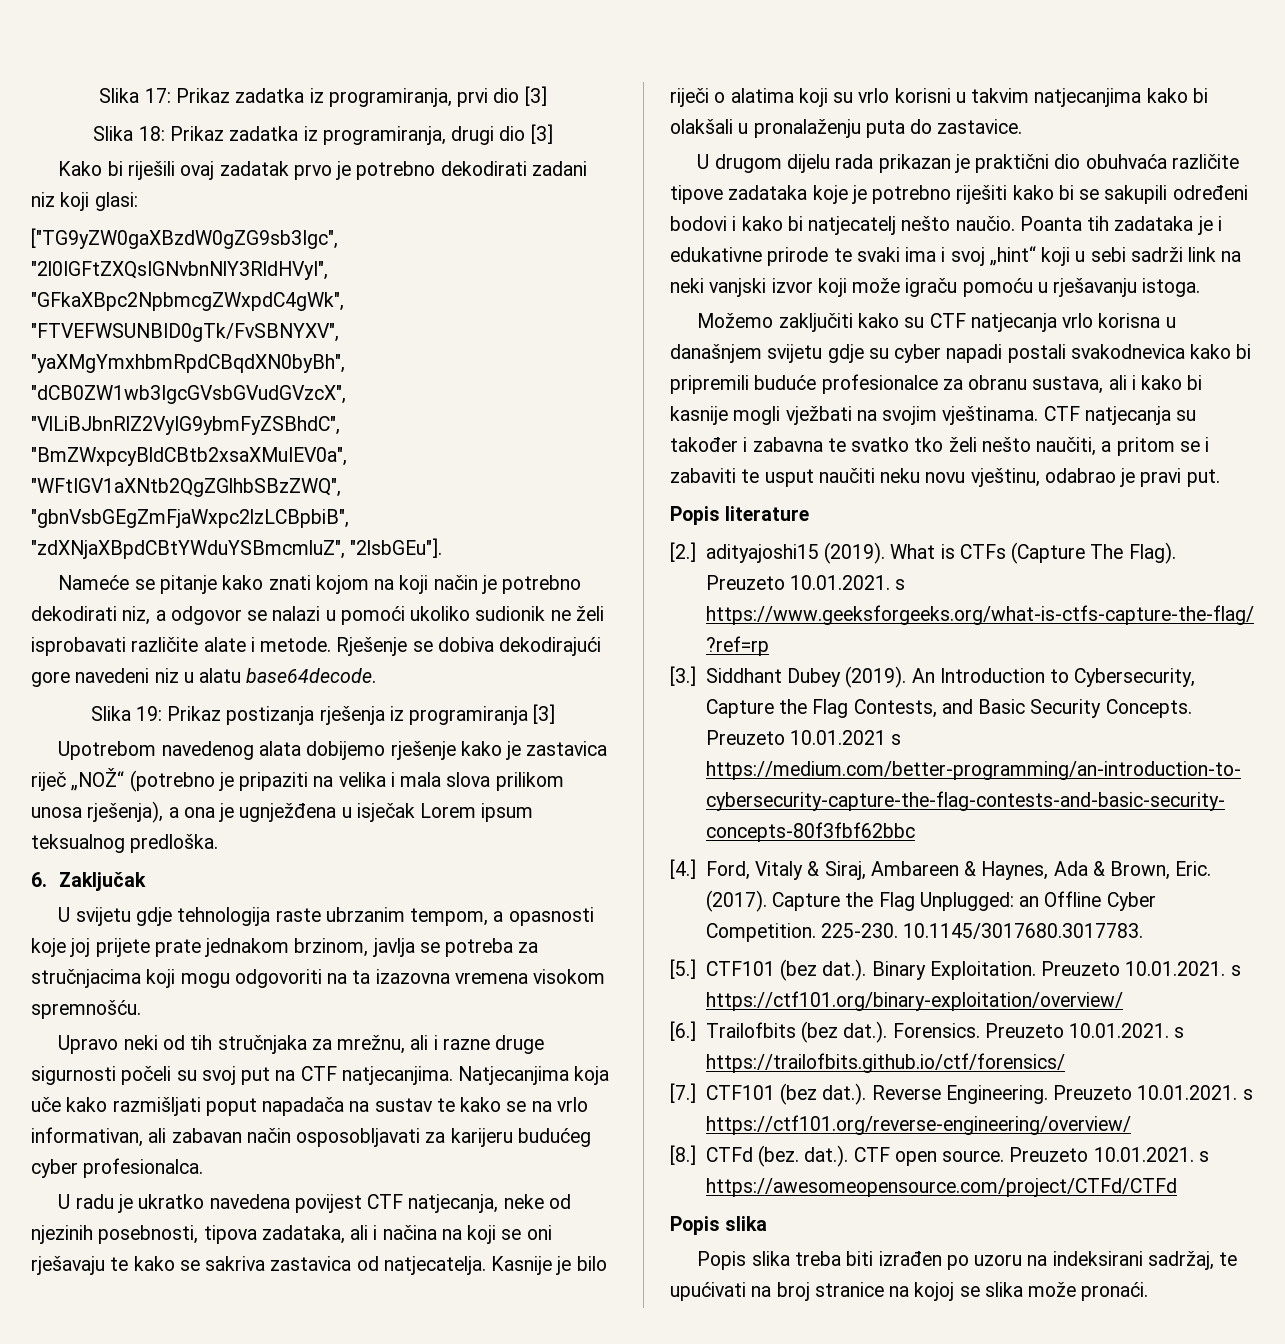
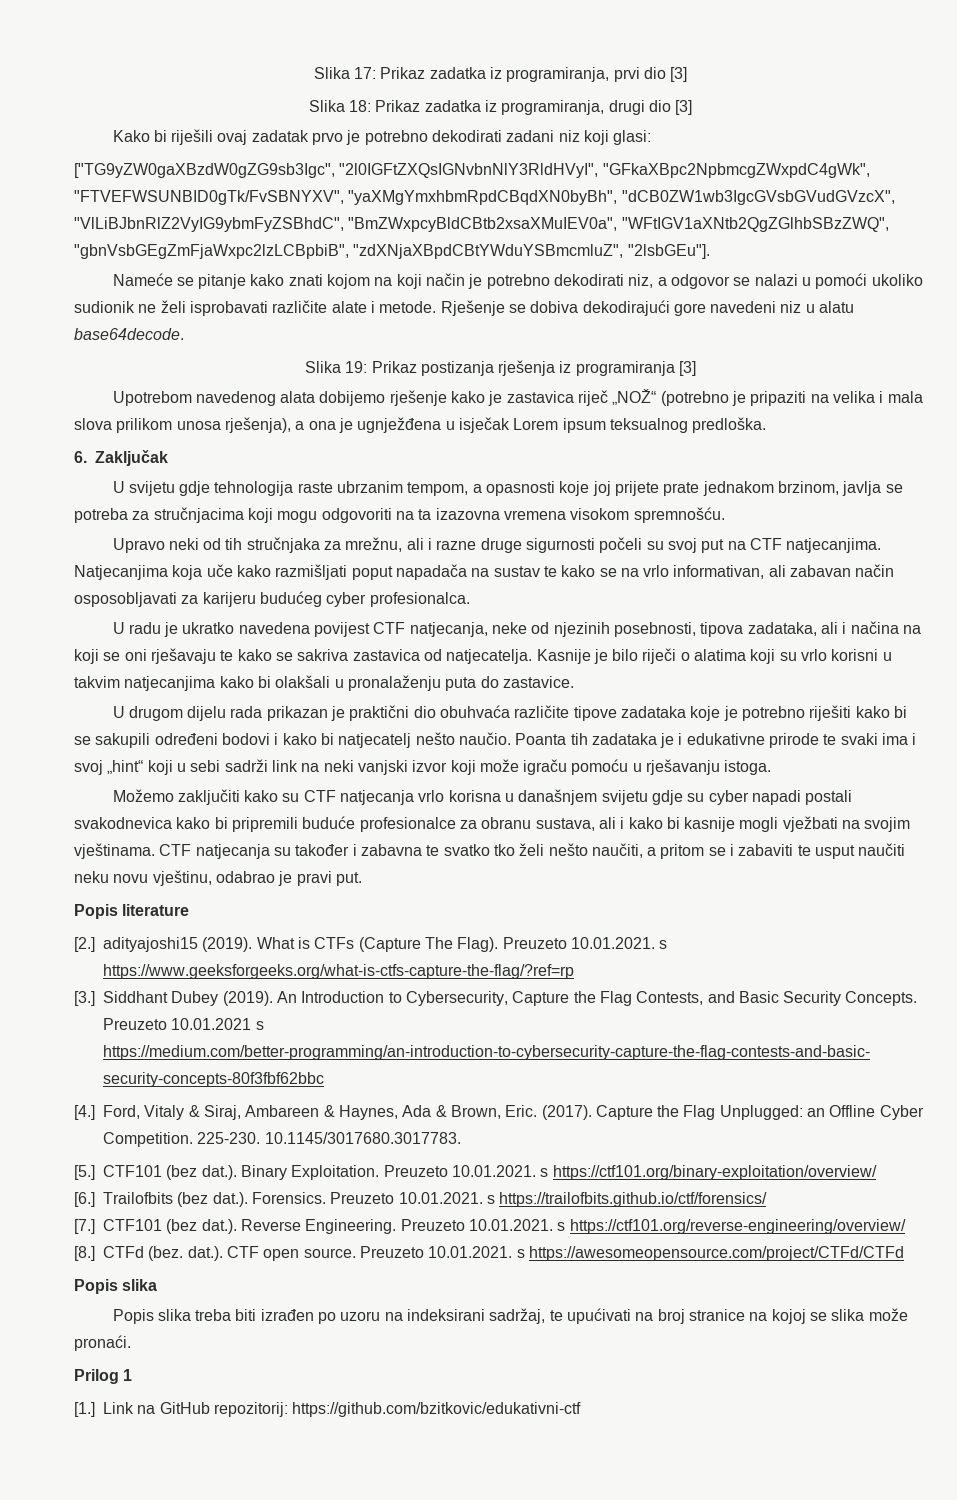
(1149, 1291) none -> [74,1369,133,1384] [74,1402,582,1417] // Prilog 1 // [1.] Link na GitHub repozitorij: https://github.com/bzitkovic/edukativni-ctf

